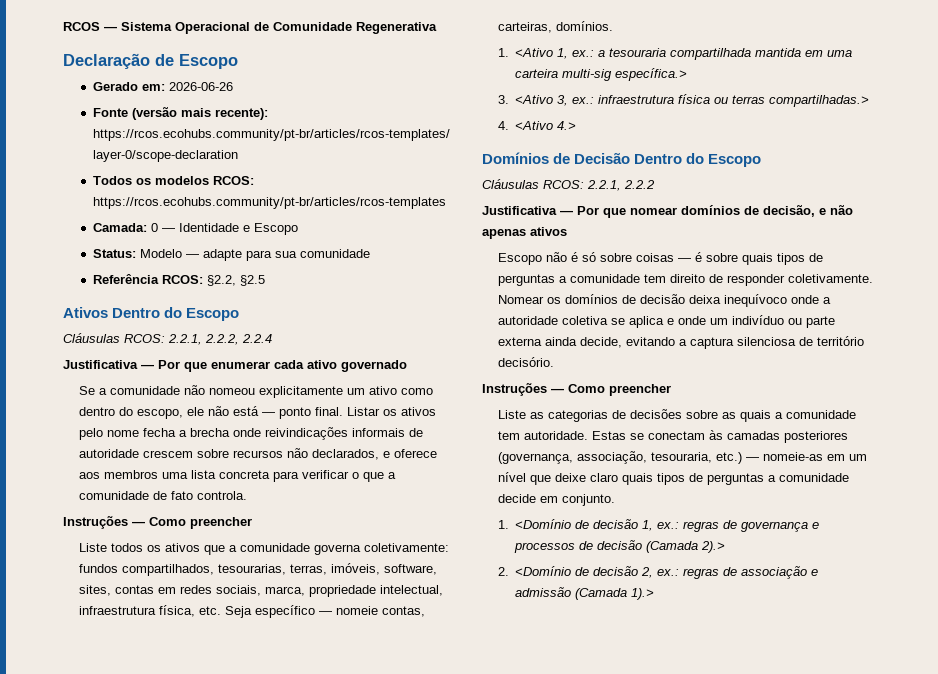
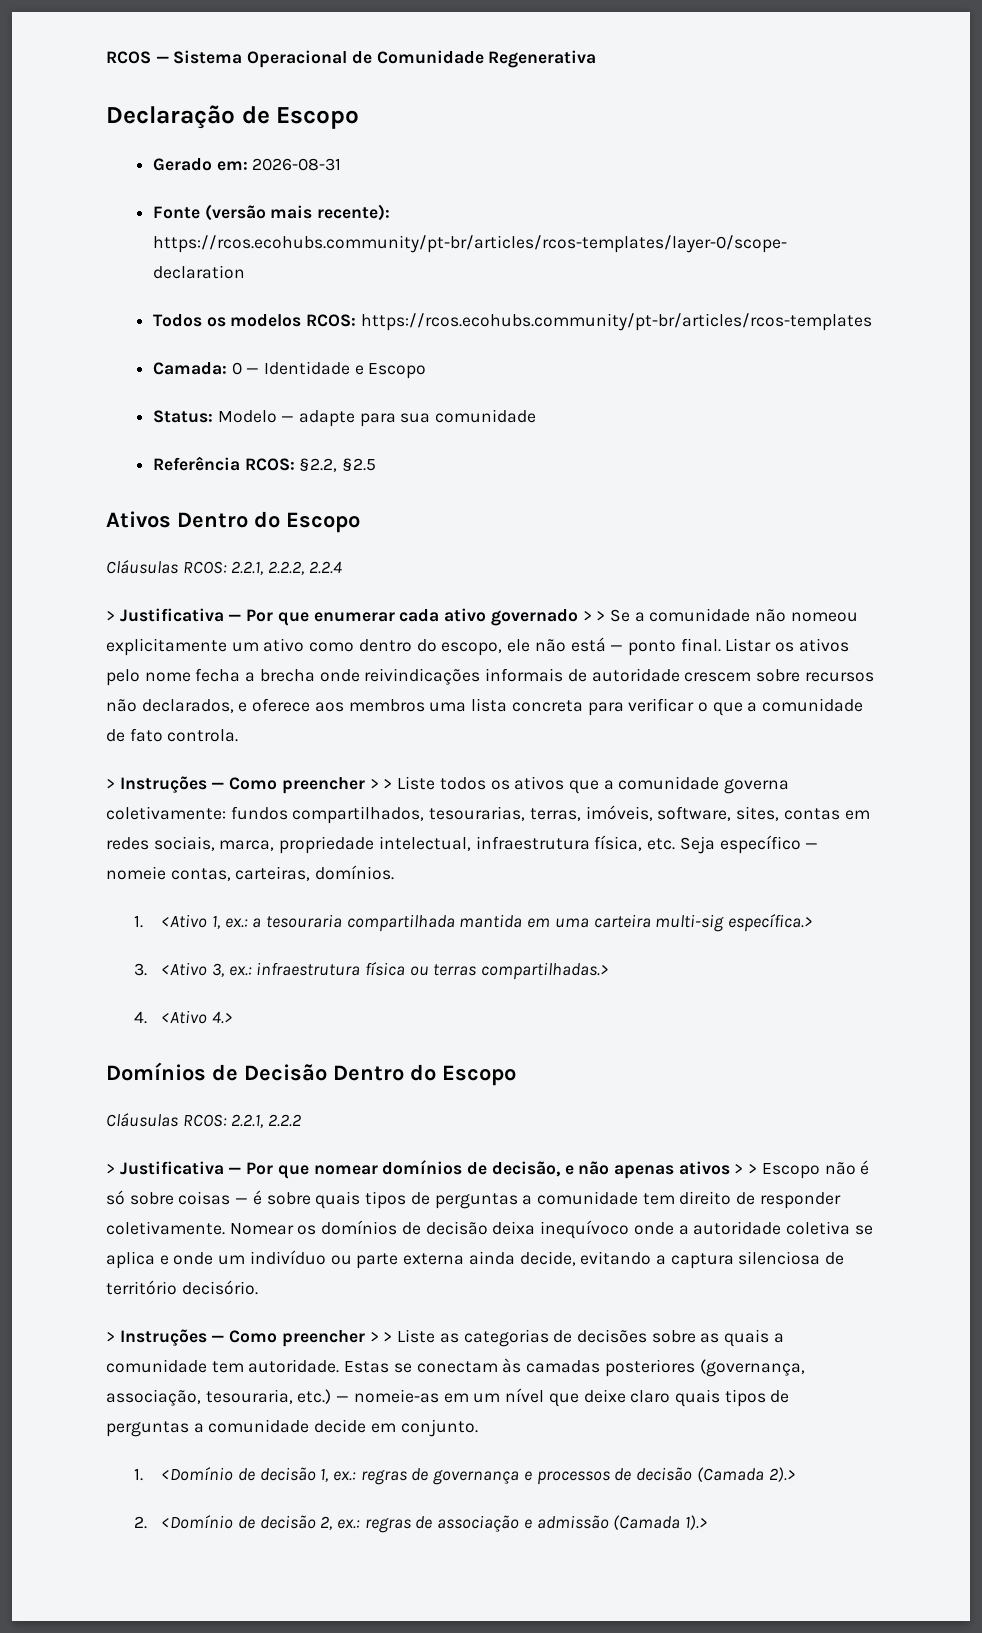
[168,82,233,91] 2026-06-26 -> [252,158,342,171] 2026-08-31
(272, 338) none -> [106,611,115,621] >
(407, 366) // -> [582,611,606,621] > >
[63,516,252,529] Instruções — Como preencher // -> [106,776,393,794] > Instruções — Como preencher > >
(655, 184) none -> [106,1164,115,1174] >
(567, 231) // -> [734,1164,758,1174] > >
[482,383,671,396] Instruções — Como preencher // -> [106,1329,393,1347] > Instruções — Como preencher > >

